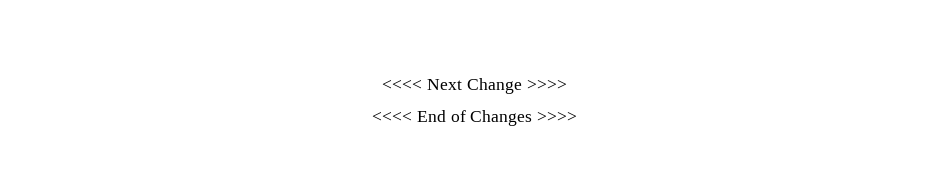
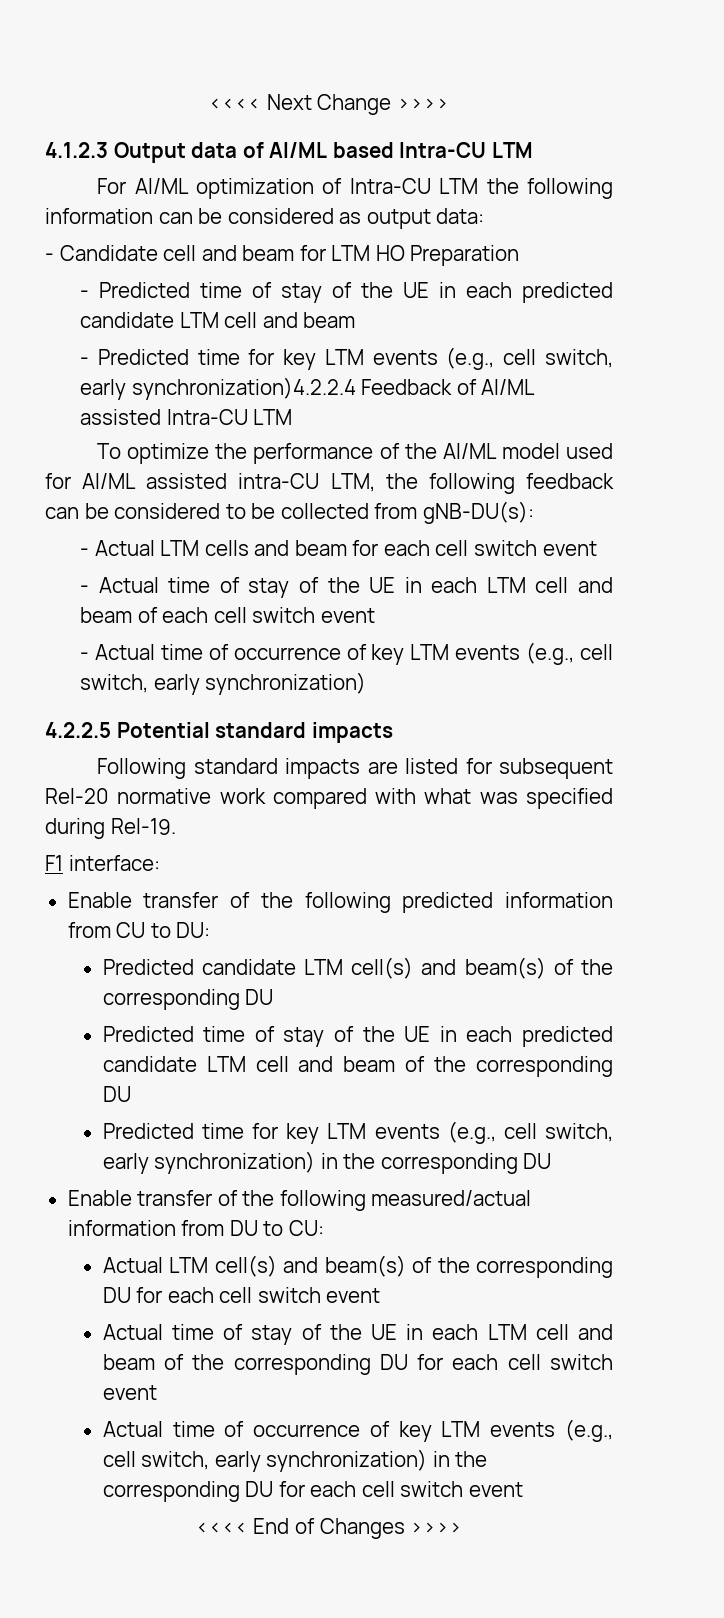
(567, 84) none -> [45,142,533,163] [97,178,613,199] [45,208,485,229] [45,245,520,266] [80,282,614,303] [80,312,356,328] [80,347,614,370] [80,377,536,400] [80,409,293,425] [97,443,613,464] [45,473,615,494] [45,501,534,524] [80,540,597,556] [80,577,614,598] [80,607,375,623] [80,642,613,665] [80,672,367,695] [45,722,393,743] [97,758,613,779] [45,788,613,809] [45,818,176,839] [45,855,160,871] [67,892,613,913] [67,922,211,938] [102,957,613,979] [102,989,274,1010] [102,1026,614,1047] [102,1056,613,1077] [102,1086,131,1102] [102,1121,613,1144] [102,1151,552,1174] [67,1190,532,1211] [67,1220,324,1236] [102,1255,614,1278] [102,1287,381,1303] [102,1324,613,1345] [102,1354,613,1375] [102,1385,157,1400] [102,1419,613,1442] [102,1449,488,1472] [102,1481,523,1502] // 4.1.2.3 Output data of AI/ML based Intra-CU LTM // For AI/ML optimization of Intra-CU LTM the following information can be considered as output data: // - Candidate cell and beam for LTM HO Preparation // - Predicted time of stay of the UE in each predicted candidate LTM cell and beam // - Predicted time for key LTM events (e.g., cell switch, early synchronization)4.2.2.4 Feedback of AI/ML assisted Intra-CU LTM // To optimize the performance of the AI/ML model used for AI/ML assisted intra-CU LTM, the following feedback can be considered to be collected from gNB-DU(s): // - Actual LTM cells and beam for each cell switch event // - Actual time of stay of the UE in each LTM cell and beam of each cell switch event // - Actual time of occurrence of key LTM events (e.g., cell switch, early synchronization) // 4.2.2.5 Potential standard impacts // Following standard impacts are listed for subsequent Rel-20 normative work compared with what was specified during Rel-19. // F1 interface: // Enable transfer of the following predicted information from CU to DU: // Predicted candidate LTM cell(s) and beam(s) of the corresponding DU // Predicted time of stay of the UE in each predicted candidate LTM cell and beam of the corresponding DU // Predicted time for key LTM events (e.g., cell switch, early synchronization) in the corresponding DU // Enable transfer of the following measured/actual information from DU to CU: // Actual LTM cell(s) and beam(s) of the corresponding DU for each cell switch event // Actual time of stay of the UE in each LTM cell and beam of the corresponding DU for each cell switch event // Actual time of occurrence of key LTM events (e.g., cell switch, early synchronization) in the corresponding DU for each cell switch event

